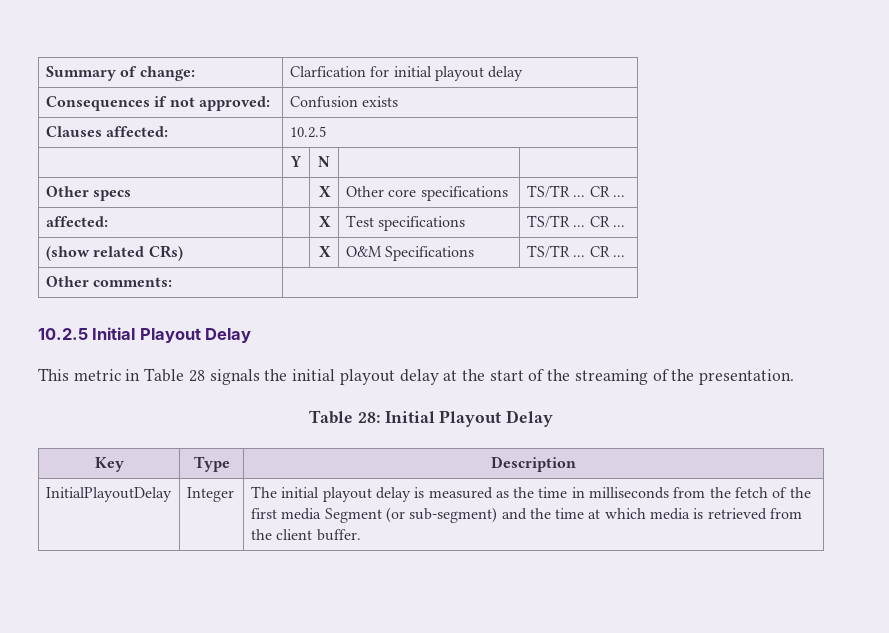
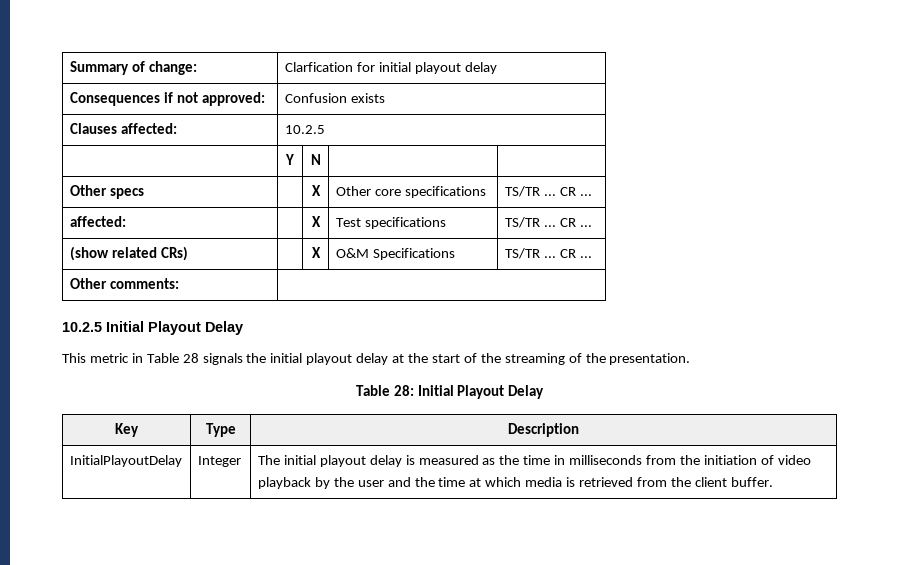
[735,487,811,498] [250,507,498,523] fetch of the first media Segment (or sub-segment) -> [703,455,811,465] [257,477,384,489] initiation of video playback by the user

